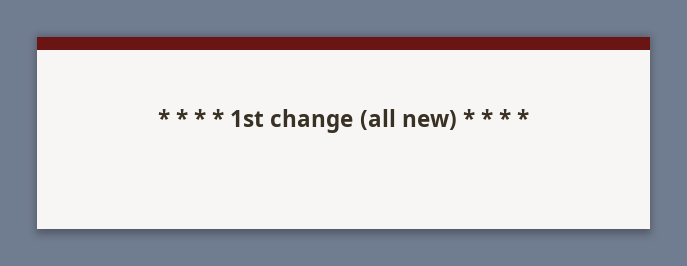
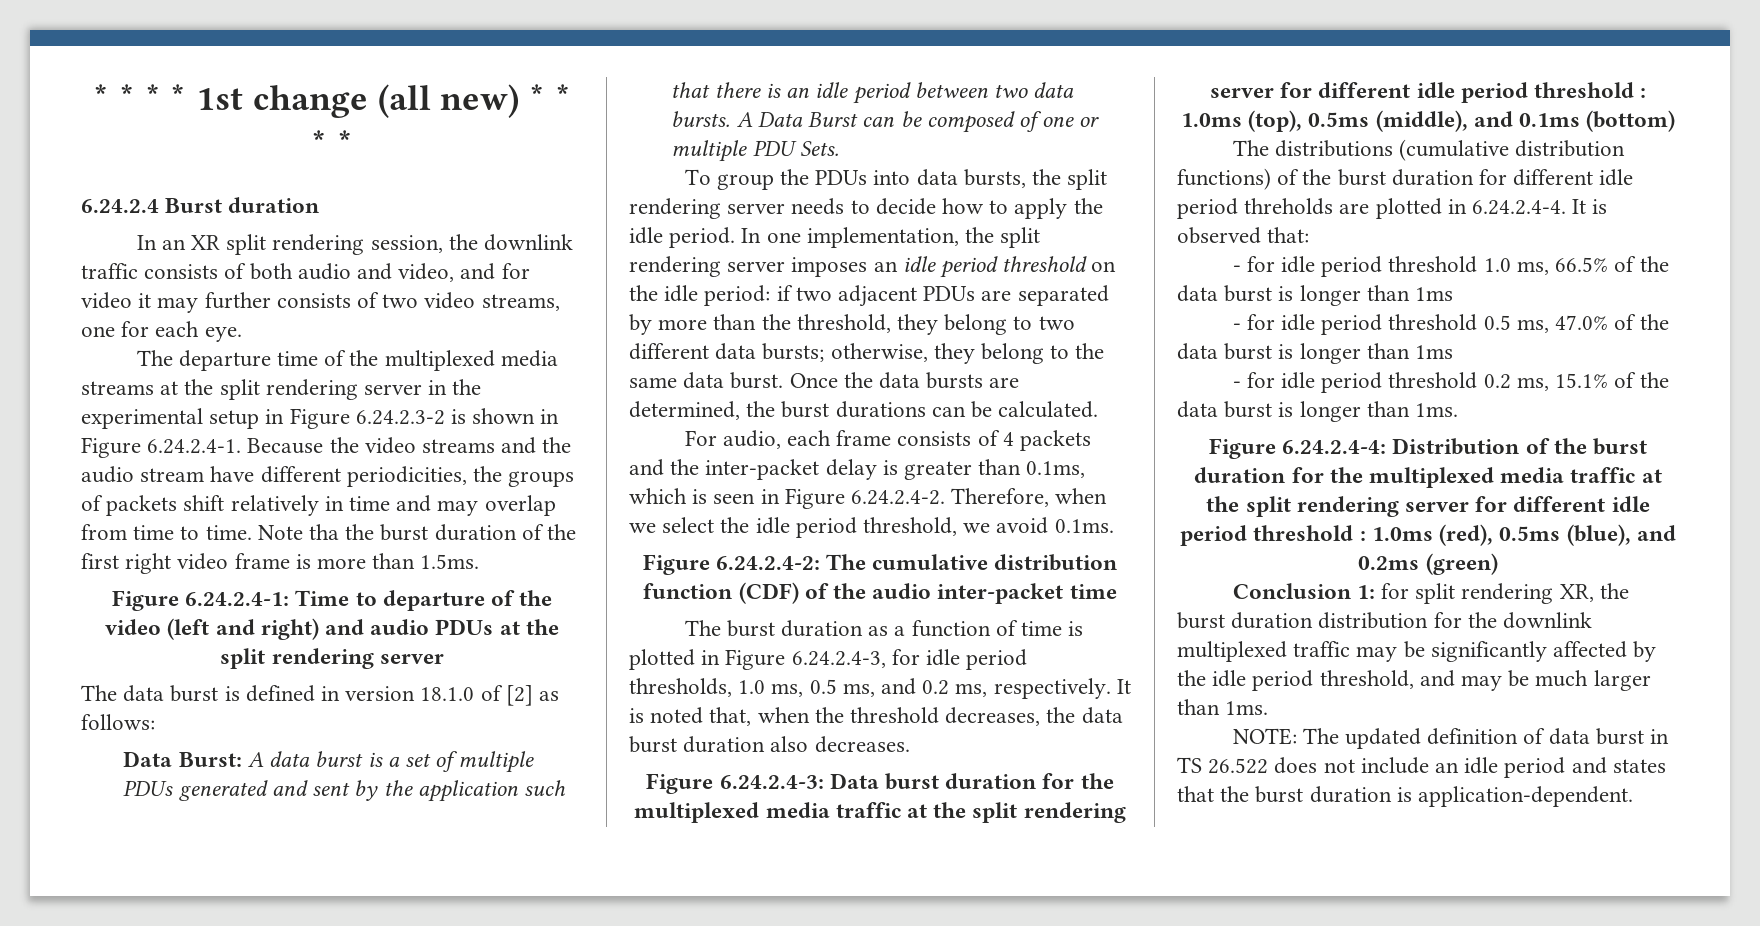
(529, 118) none -> [81,197,320,213] [136,234,574,255] [81,263,530,282] [81,292,560,313] [81,321,242,342] [136,350,558,371] [81,379,482,400] [81,408,560,429] [81,437,572,458] [81,466,575,487] [81,495,556,516] [81,524,577,541] [81,553,480,574] [111,590,553,611] [105,618,559,640] [220,648,444,669] [81,685,560,706] [81,714,155,730] [123,751,535,773] [123,780,566,802] [671,82,1075,104] [671,111,1100,133] [671,140,839,162] [684,169,1108,190] [629,198,1103,219] [629,227,1041,248] [629,256,1117,278] [629,285,1109,307] [629,314,1075,335] [629,343,1105,364] [629,372,1020,389] [629,401,1099,420] [684,430,1092,451] [629,459,1086,480] [629,488,1108,509] [629,517,1114,538] [642,554,1118,575] [643,582,1117,604] [684,620,1084,637] [629,649,1028,670] [629,678,1131,699] [629,707,1123,726] [629,736,910,753] [646,773,1114,794] [634,802,1126,823] [1209,82,1647,103] [1180,110,1676,132] [1232,139,1626,161] [1177,168,1634,190] [1177,198,1608,219] [1177,227,1310,244] [1232,256,1669,277] [1177,285,1454,306] [1232,314,1669,335] [1177,343,1454,364] [1232,372,1669,393] [1177,401,1459,422] [1208,438,1648,459] [1194,467,1662,488] [1206,496,1650,517] [1180,524,1676,546] [1358,553,1498,575] [1232,583,1629,604] [1177,612,1593,629] [1177,641,1657,662] [1177,670,1651,691] [1177,699,1269,715] [1232,728,1670,749] [1177,757,1666,778] [1177,786,1634,807] // 6.24.2.4 Burst duration // In an XR split rendering session, the downlink traffic consists of both audio and video, and for video it may further consists of two video streams, one for each eye. // The departure time of the multiplexed media streams at the split rendering server in the experimental setup in Figure 6.24.2.3-2 is shown in Figure 6.24.2.4-1. Because the video streams and the audio stream have different periodicities, the groups of packets shift relatively in time and may overlap from time to time. Note tha the burst duration of the first right video frame is more than 1.5ms. // Figure 6.24.2.4-1: Time to departure of the video (left and right) and audio PDUs at the split rendering server // The data burst is defined in version 18.1.0 of [2] as follows: // Data Burst: A data burst is a set of multiple PDUs generated and sent by the application such that there is an idle period between two data bursts. A Data Burst can be composed of one or multiple PDU Sets. // To group the PDUs into data bursts, the split rendering server needs to decide how to apply the idle period. In one implementation, the split rendering server imposes an idle period threshold on the idle period: if two adjacent PDUs are separated by more than the threshold, they belong to two different data bursts; otherwise, they belong to the same data burst. Once the data bursts are determined, the burst durations can be calculated. // For audio, each frame consists of 4 packets and the inter-packet delay is greater than 0.1ms, which is seen in Figure 6.24.2.4-2. Therefore, when we select the idle period threshold, we avoid 0.1ms. // Figure 6.24.2.4-2: The cumulative distribution function (CDF) of the audio inter-packet time // The burst duration as a function of time is plotted in Figure 6.24.2.4-3, for idle period thresholds, 1.0 ms, 0.5 ms, and 0.2 ms, respectively. It is noted that, when the threshold decreases, the data burst duration also decreases. // Figure 6.24.2.4-3: Data burst duration for the multiplexed media traffic at the split rendering server for different idle period threshold : 1.0ms (top), 0.5ms (middle), and 0.1ms (bottom) // The distributions (cumulative distribution functions) of the burst duration for different idle period threholds are plotted in 6.24.2.4-4. It is observed that: // - for idle period threshold 1.0 ms, 66.5% of the data burst is longer than 1ms // - for idle period threshold 0.5 ms, 47.0% of the data burst is longer than 1ms // - for idle period threshold 0.2 ms, 15.1% of the data burst is longer than 1ms. // Figure 6.24.2.4-4: Distribution of the burst duration for the multiplexed media traffic at the split rendering server for different idle period threshold : 1.0ms (red), 0.5ms (blue), and 0.2ms (green) // Conclusion 1: for split rendering XR, the burst duration distribution for the downlink multiplexed traffic may be significantly affected by the idle period threshold, and may be much larger than 1ms. // NOTE: The updated definition of data burst in TS 26.522 does not include an idle period and states that the burst duration is application-dependent.

